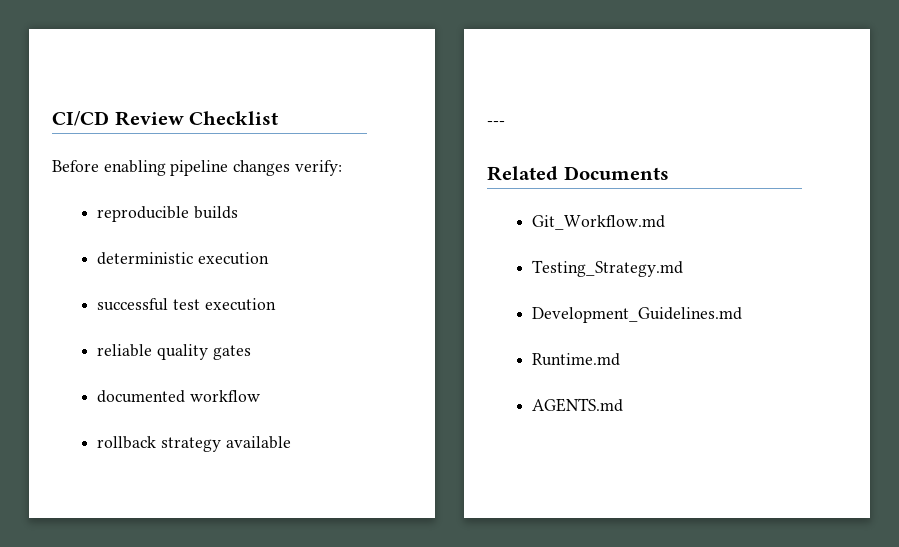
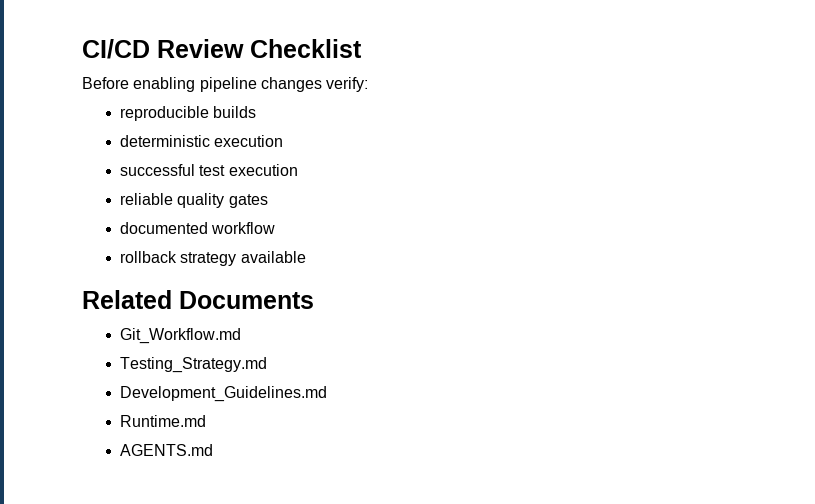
[487,121,505,126] // --- -> (306, 257) none

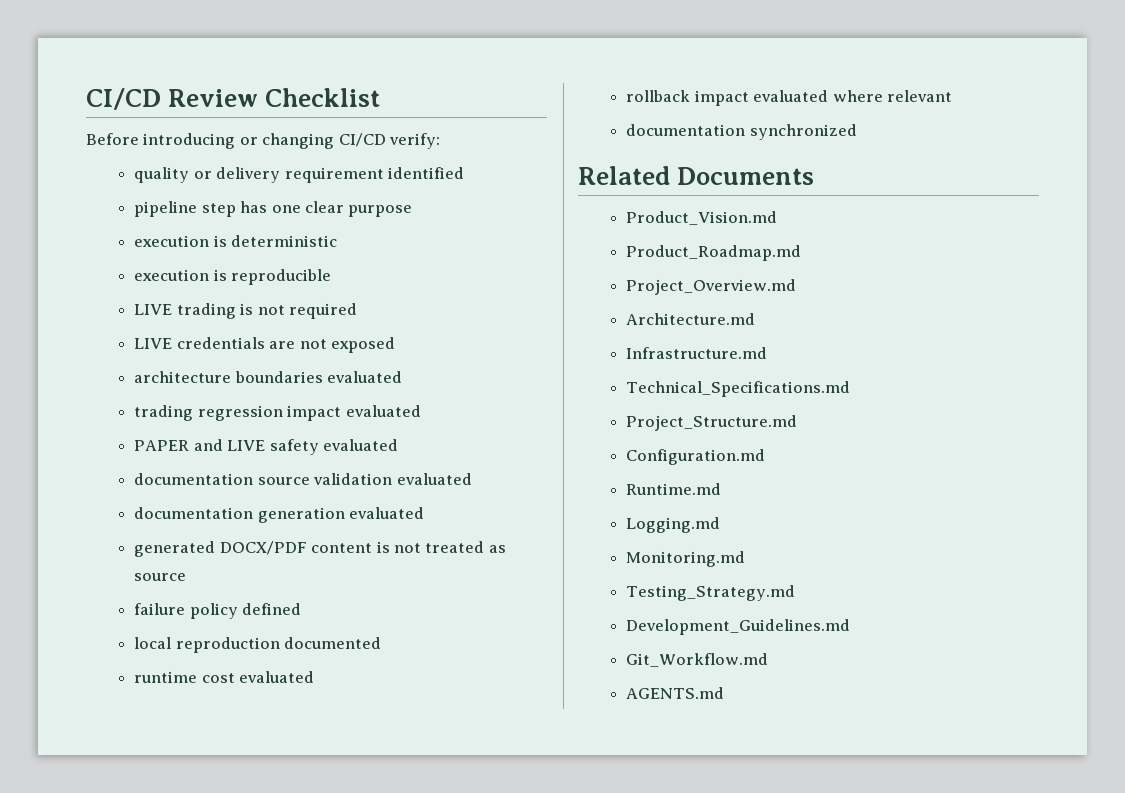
[133,77,369,92] [119,106,257,121] [119,135,284,147] [119,164,298,176] [119,193,268,208] [119,222,276,234] [119,251,306,266] [82,290,314,309] [119,328,241,344] enabling pipeline changes verify: // reproducible builds // deterministic execution // successful test execution // reliable quality gates // documented workflow // rollback strategy available // Related Documents // Git_Workflow.md -> [143,133,441,149] [134,167,465,183] [134,201,413,217] [134,235,338,247] [134,269,332,285] [134,303,358,319] [134,337,396,353] [134,371,403,383] [134,405,421,421] [134,439,399,455] [134,473,472,485] [134,507,425,523] [134,541,506,557] [134,573,187,581] [134,603,302,619] [134,637,382,653] [134,671,315,683] [626,90,953,106] [626,124,857,140] [578,166,815,185] [626,211,778,225] [626,245,802,261] [626,279,797,295] [626,313,756,325] [626,347,768,359] [626,381,851,397] [626,415,798,431] [626,449,766,465] [626,483,722,495] [626,517,721,533] [626,551,746,567] introducing or changing CI/CD verify: // quality or delivery requirement identified // pipeline step has one clear purpose // execution is deterministic // execution is reproducible // LIVE trading is not required // LIVE credentials are not exposed // architecture boundaries evaluated // trading regression impact evaluated // PAPER and LIVE safety evaluated // documentation source validation evaluated // documentation generation evaluated // generated DOCX/PDF content is not treated as source // failure policy defined // local reproduction documented // runtime cost evaluated // rollback impact evaluated where relevant // documentation synchronized // Related Documents // Product_Vision.md // Product_Roadmap.md // Project_Overview.md // Architecture.md // Infrastructure.md // Technical_Specifications.md // Project_Structure.md // Configuration.md // Runtime.md // Logging.md // Monitoring.md
[119,415,206,427] Runtime.md -> [626,653,769,667] Git_Workflow.md

